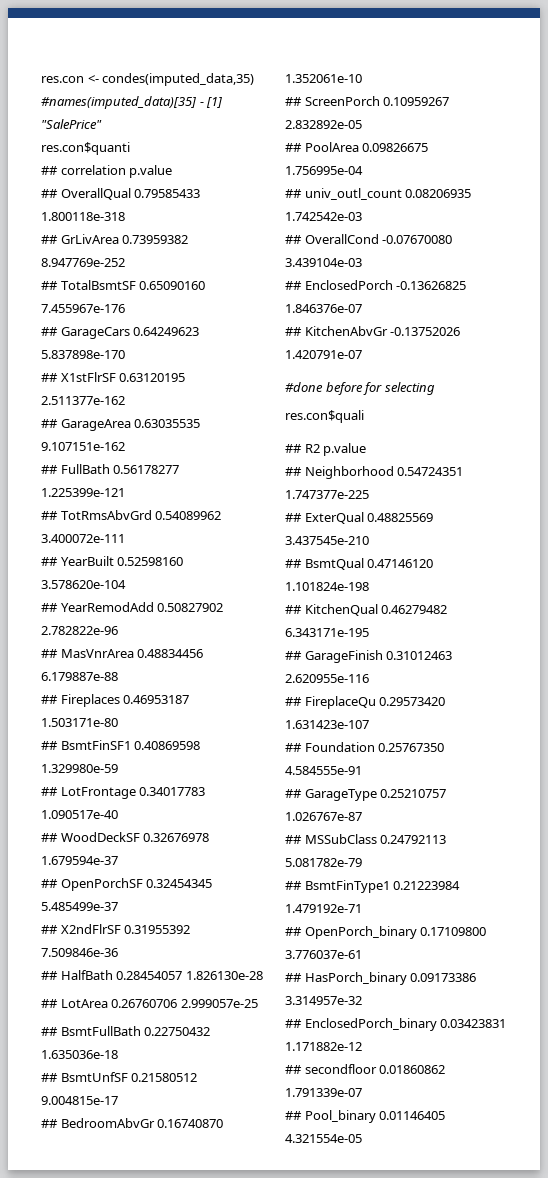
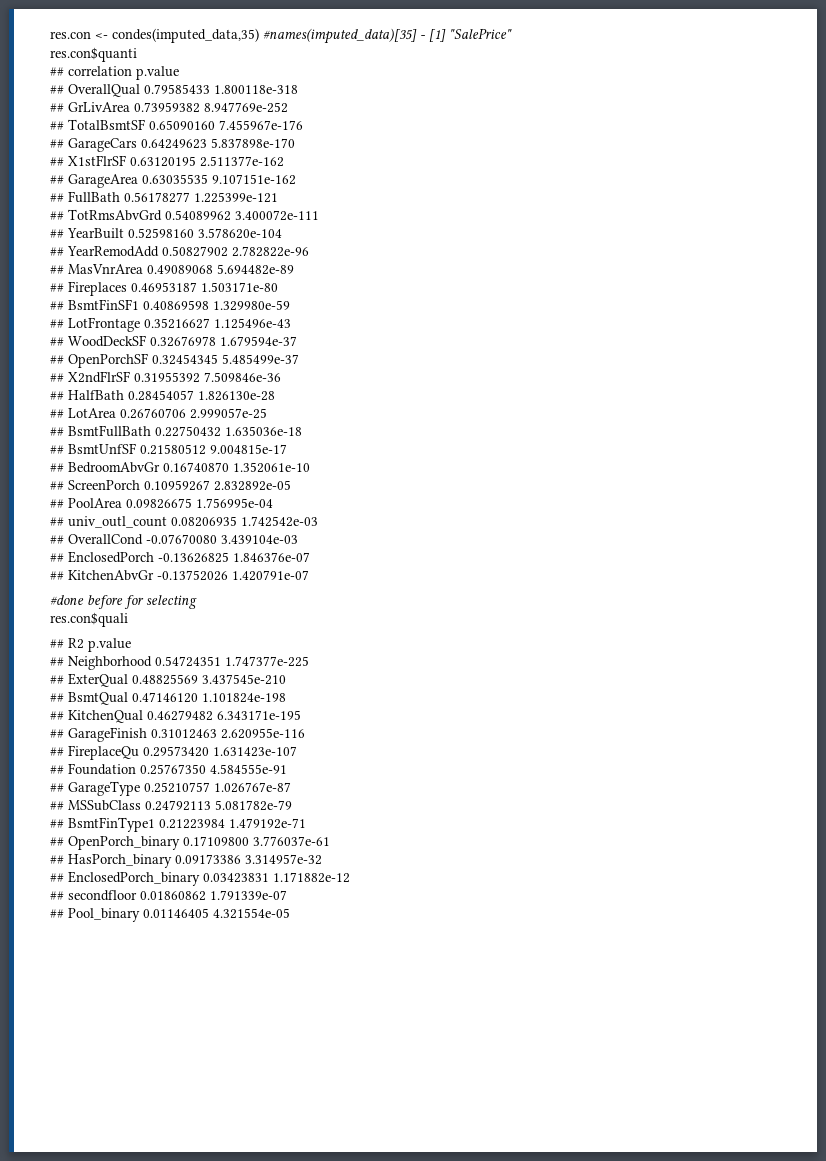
[137,649,204,658] [41,672,118,681] 0.48834456 6.179887e-88 -> [147,264,294,275] 0.49089068 5.694482e-89
[139,787,206,796] [41,810,118,819] 0.34017783 1.090517e-40 -> [144,318,291,329] 0.35216627 1.125496e-43

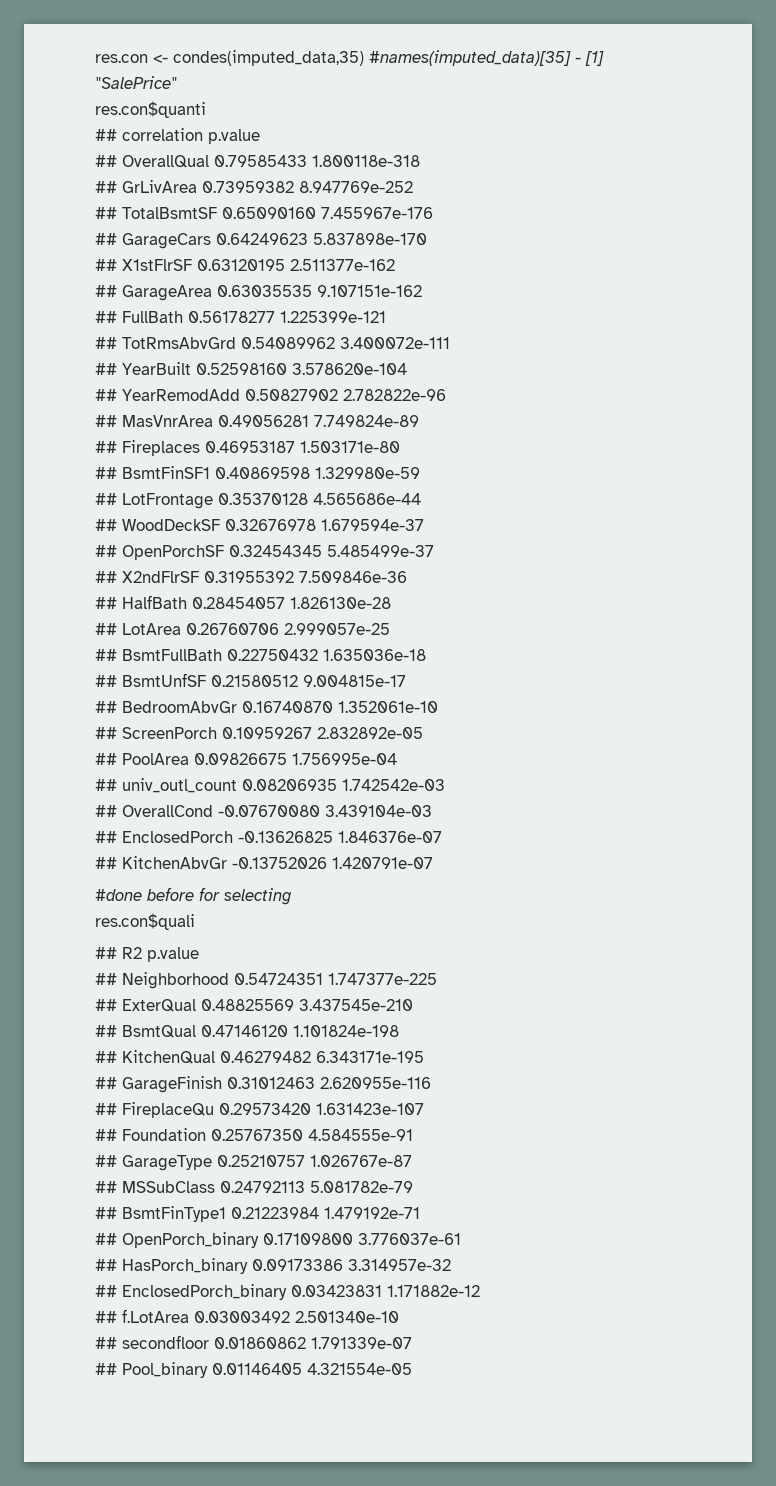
[147,264,294,275] 0.49089068 5.694482e-89 -> [218,415,419,427] 0.49056281 7.749824e-89
[144,318,291,329] 0.35216627 1.125496e-43 -> [218,493,421,505] 0.35370128 4.565686e-44
(350, 877) none -> [95,1309,399,1323] // ## f.LotArea 0.03003492 2.501340e-10

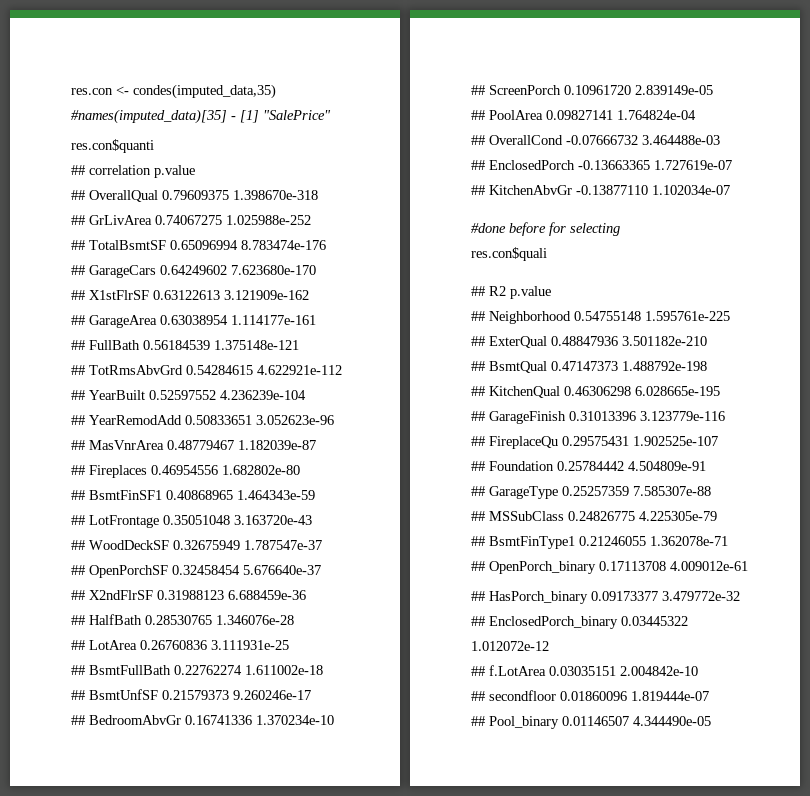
[214,155,420,167] 0.79585433 1.800118e-318 -> [162,190,318,200] 0.79609375 1.398670e-318
[202,181,413,193] 0.73959382 8.947769e-252 -> [155,215,311,225] 0.74067275 1.025988e-252
[222,207,433,219] 0.65090160 7.455967e-176 -> [170,240,326,250] 0.65096994 8.783474e-176
[216,233,427,245] 0.64249623 5.837898e-170 -> [160,265,316,275] 0.64249602 7.623680e-170
[197,259,395,271] 0.63120195 2.511377e-162 -> [153,290,309,300] 0.63122613 3.121909e-162
[217,285,422,297] 0.63035535 9.107151e-162 -> [160,315,316,325] 0.63038954 1.114177e-161
[188,311,386,323] 0.56178277 1.225399e-121 -> [143,340,299,350] 0.56184539 1.375148e-121
[241,337,450,349] 0.54089962 3.400072e-111 -> [186,365,342,375] 0.54284615 4.622921e-112
[196,363,407,375] 0.52598160 3.578620e-104 -> [149,390,306,400] 0.52597552 4.236239e-104
[245,389,446,401] 0.50827902 2.782822e-96 -> [185,415,334,425] 0.50833651 3.052623e-96
[218,415,419,427] 0.49056281 7.749824e-89 -> [167,440,316,450] 0.48779467 1.182039e-87
[205,441,400,453] 0.46953187 1.503171e-80 -> [151,465,300,475] 0.46954556 1.682802e-80
[215,467,420,479] 0.40869598 1.329980e-59 -> [166,490,315,500] 0.40868965 1.464343e-59
[218,493,421,505] 0.35370128 4.565686e-44 -> [163,515,312,525] 0.35051048 3.163720e-43
[225,519,424,531] 0.32676978 1.679594e-37 -> [173,540,322,550] 0.32675949 1.787547e-37
[229,545,434,557] 0.32454345 5.485499e-37 -> [172,565,321,575] 0.32458454 5.676640e-37
[204,571,407,583] 0.31955392 7.509846e-36 -> [157,590,306,600] 0.31988123 6.688459e-36
[192,597,391,609] 0.28454057 1.826130e-28 -> [145,615,294,625] 0.28530765 1.346076e-28
[186,623,390,635] 0.26760706 2.999057e-25 -> [140,640,289,650] 0.26760836 3.111931e-25
[227,649,426,661] 0.22750432 1.635036e-18 -> [174,665,323,675] 0.22762274 1.611002e-18
[211,675,406,687] 0.21580512 9.004815e-17 -> [162,690,311,700] 0.21579373 9.260246e-17
[242,701,438,713] 0.16740870 1.352061e-10 -> [185,715,334,725] 0.16741336 1.370234e-10
[222,727,423,739] 0.10959267 2.832892e-05 -> [564,85,713,95] 0.10961720 2.839149e-05
[194,753,397,765] [95,778,445,793] 0.09826675 1.756995e-04 // ## univ_outl_count 0.08206935 1.742542e-03 -> [546,110,696,120] 0.09827141 1.764824e-04
[218,805,432,817] -0.07670080 3.439104e-03 -> [566,135,720,145] -0.07666732 3.464488e-03
[238,831,442,843] -0.13626825 1.846376e-07 -> [578,160,732,170] -0.13663365 1.727619e-07
[232,857,433,869] -0.13752026 1.420791e-07 -> [576,185,730,195] -0.13877110 1.102034e-07
[234,973,437,985] 0.54724351 1.747377e-225 -> [574,311,730,321] 0.54755148 1.595761e-225
[201,999,413,1011] 0.48825569 3.437545e-210 -> [551,336,707,346] 0.48847936 3.501182e-210
[201,1025,399,1037] 0.47146120 1.101824e-198 -> [551,361,707,371] 0.47147373 1.488792e-198
[220,1051,424,1063] 0.46279482 6.343171e-195 -> [564,386,720,396] 0.46306298 6.028665e-195
[227,1077,431,1089] 0.31012463 2.620955e-116 -> [569,411,725,421] 0.31013396 3.123779e-116
[219,1103,424,1115] 0.29573420 1.631423e-107 -> [562,436,718,446] 0.29575431 1.902525e-107
[211,1129,413,1141] 0.25767350 4.584555e-91 -> [557,461,706,471] 0.25784442 4.504809e-91
[217,1155,412,1167] 0.25210757 1.026767e-87 -> [562,486,711,496] 0.25257359 7.585307e-88
[220,1181,413,1193] 0.24792113 5.081782e-79 -> [568,511,717,521] 0.24826775 4.225305e-79
[231,1207,420,1219] 0.21223984 1.479192e-71 -> [579,536,728,546] 0.21246055 1.362078e-71
[263,1233,461,1245] 0.17109800 3.776037e-61 -> [599,561,748,571] 0.17113708 4.009012e-61
[252,1259,451,1271] 0.09173386 3.314957e-32 -> [591,591,740,601] 0.09173377 3.479772e-32
[291,1285,480,1297] 0.03423831 1.171882e-12 -> [621,616,688,626] [471,641,549,651] 0.03445322 1.012072e-12
[194,1311,399,1323] 0.03003492 2.501340e-10 -> [549,666,698,676] 0.03035151 2.004842e-10
[214,1337,412,1349] 0.01860862 1.791339e-07 -> [560,691,709,701] 0.01860096 1.819444e-07
[212,1363,412,1375] 0.01146405 4.321554e-05 -> [562,716,711,726] 0.01146507 4.344490e-05

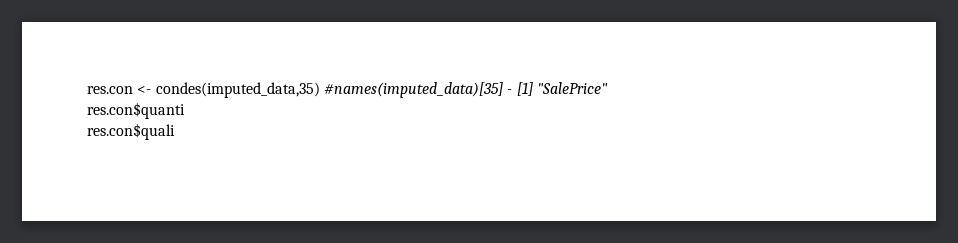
[71,165,195,178] [71,190,318,202] [71,215,311,225] [71,240,326,250] [71,265,316,278] [71,290,309,300] [71,315,316,328] [71,340,299,350] [71,365,342,375] [71,390,306,400] [71,415,334,425] [71,440,316,450] [71,465,300,478] [71,490,315,500] [71,515,312,528] [71,540,322,550] [71,565,321,578] [71,590,306,600] [71,614,294,625] [71,640,289,650] [71,665,323,675] [71,689,311,700] [71,715,334,725] [471,85,713,95] [471,110,696,120] [471,135,720,145] [471,160,732,170] [471,185,730,195] [471,222,620,236] [471,247,547,261] [471,286,551,299] [471,311,730,324] [471,336,707,348] [471,361,707,373] [471,386,720,398] [471,411,725,424] [471,436,718,449] [471,461,706,471] [471,486,711,499] [471,511,717,521] [471,536,728,549] [471,561,748,574] [471,591,740,604] [471,616,688,629] [471,641,549,651] [471,665,698,676] [471,690,709,701] [471,716,711,729] ## correlation p.value // ## OverallQual 0.79609375 1.398670e-318 // ## GrLivArea 0.74067275 1.025988e-252 // ## TotalBsmtSF 0.65096994 8.783474e-176 // ## GarageCars 0.64249602 7.623680e-170 // ## X1stFlrSF 0.63122613 3.121909e-162 // ## GarageArea 0.63038954 1.114177e-161 // ## FullBath 0.56184539 1.375148e-121 // ## TotRmsAbvGrd 0.54284615 4.622921e-112 // ## YearBuilt 0.52597552 4.236239e-104 // ## YearRemodAdd 0.50833651 3.052623e-96 // ## MasVnrArea 0.48779467 1.182039e-87 // ## Fireplaces 0.46954556 1.682802e-80 // ## BsmtFinSF1 0.40868965 1.464343e-59 // ## LotFrontage 0.35051048 3.163720e-43 // ## WoodDeckSF 0.32675949 1.787547e-37 // ## OpenPorchSF 0.32458454 5.676640e-37 // ## X2ndFlrSF 0.31988123 6.688459e-36 // ## HalfBath 0.28530765 1.346076e-28 // ## LotArea 0.26760836 3.111931e-25 // ## BsmtFullBath 0.22762274 1.611002e-18 // ## BsmtUnfSF 0.21579373 9.260246e-17 // ## BedroomAbvGr 0.16741336 1.370234e-10 // ## ScreenPorch 0.10961720 2.839149e-05 // ## PoolArea 0.09827141 1.764824e-04 // ## OverallCond -0.07666732 3.464488e-03 // ## EnclosedPorch -0.13663365 1.727619e-07 // ## KitchenAbvGr -0.13877110 1.102034e-07 // #done before for selecting // res.con$quali // ## R2 p.value // ## Neighborhood 0.54755148 1.595761e-225 // ## ExterQual 0.48847936 3.501182e-210 // ## BsmtQual 0.47147373 1.488792e-198 // ## KitchenQual 0.46306298 6.028665e-195 // ## GarageFinish 0.31013396 3.123779e-116 // ## FireplaceQu 0.29575431 1.902525e-107 // ## Foundation 0.25784442 4.504809e-91 // ## GarageType 0.25257359 7.585307e-88 // ## MSSubClass 0.24826775 4.225305e-79 // ## BsmtFinType1 0.21246055 1.362078e-71 // ## OpenPorch_binary 0.17113708 4.009012e-61 // ## HasPorch_binary 0.09173377 3.479772e-32 // ## EnclosedPorch_binary 0.03445322 1.012072e-12 // ## f.LotArea 0.03035151 2.004842e-10 // ## secondfloor 0.01860096 1.819444e-07 // ## Pool_binary 0.01146507 4.344490e-05 -> [87,123,175,140] res.con$quali

